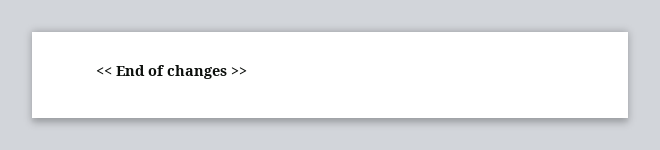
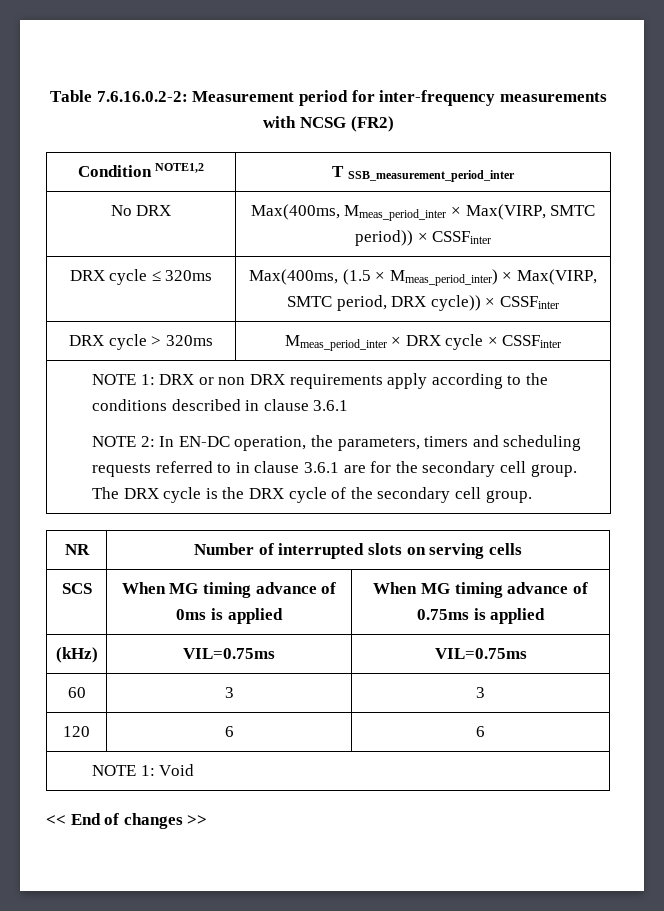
(96, 71) none -> [50,90,607,106] [263,116,394,132] [77,163,205,177] [332,166,515,182] [110,205,172,216] [250,204,596,221] [354,230,492,246] [69,269,213,285] [249,269,597,286] [287,295,559,311] [69,334,213,350] [284,334,562,351] [92,373,548,389] [92,399,349,411] [92,435,582,451] [92,461,577,477] [92,487,532,503] [64,544,90,555] [194,543,522,559] [61,583,92,594] [121,582,337,598] [176,608,283,624] [373,582,588,598] [416,608,546,624] [55,647,98,663] [182,648,275,659] [434,648,527,659] [67,687,86,698] [224,687,234,698] [476,687,485,698] [63,726,90,737] [224,726,234,737] [476,726,485,737] [92,764,195,776] Table 7.6.16.0.2-2: Measurement period for inter-frequency measurements with NCSG (FR2) // Condition NOTE1,2 | T SSB_measurement_period_inter // No DRX | Max(400ms, Mmeas_period_inter × Max(VIRP, SMTC period)) × CSSFinter // DRX cycle ≤ 320ms | Max(400ms, (1.5 × Mmeas_period_inter) × Max(VIRP, SMTC period, DRX cycle)) × CSSFinter // DRX cycle > 320ms | Mmeas_period_inter × DRX cycle × CSSFinter // NOTE 1: DRX or non DRX requirements apply according to the conditions described in clause 3.6.1 // NOTE 2: In EN-DC operation, the parameters, timers and scheduling requests referred to in clause 3.6.1 are for the secondary cell group. The DRX cycle is the DRX cycle of the secondary cell group. // NR | Number of interrupted slots on serving cells // SCS | When MG timing advance of 0ms is applied | When MG timing advance of 0.75ms is applied // (kHz) | VIL=0.75ms | VIL=0.75ms // 60 | 3 | 3 // 120 | 6 | 6 // NOTE 1: Void //

